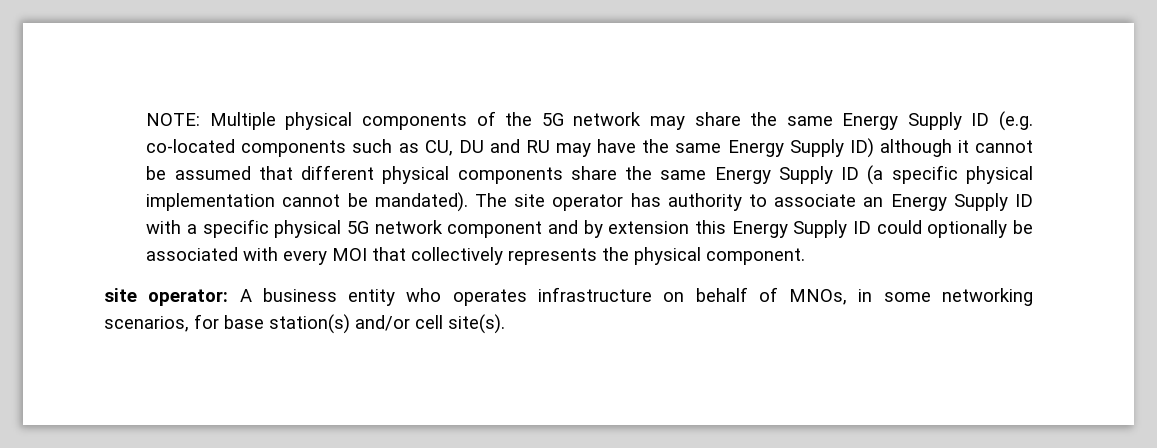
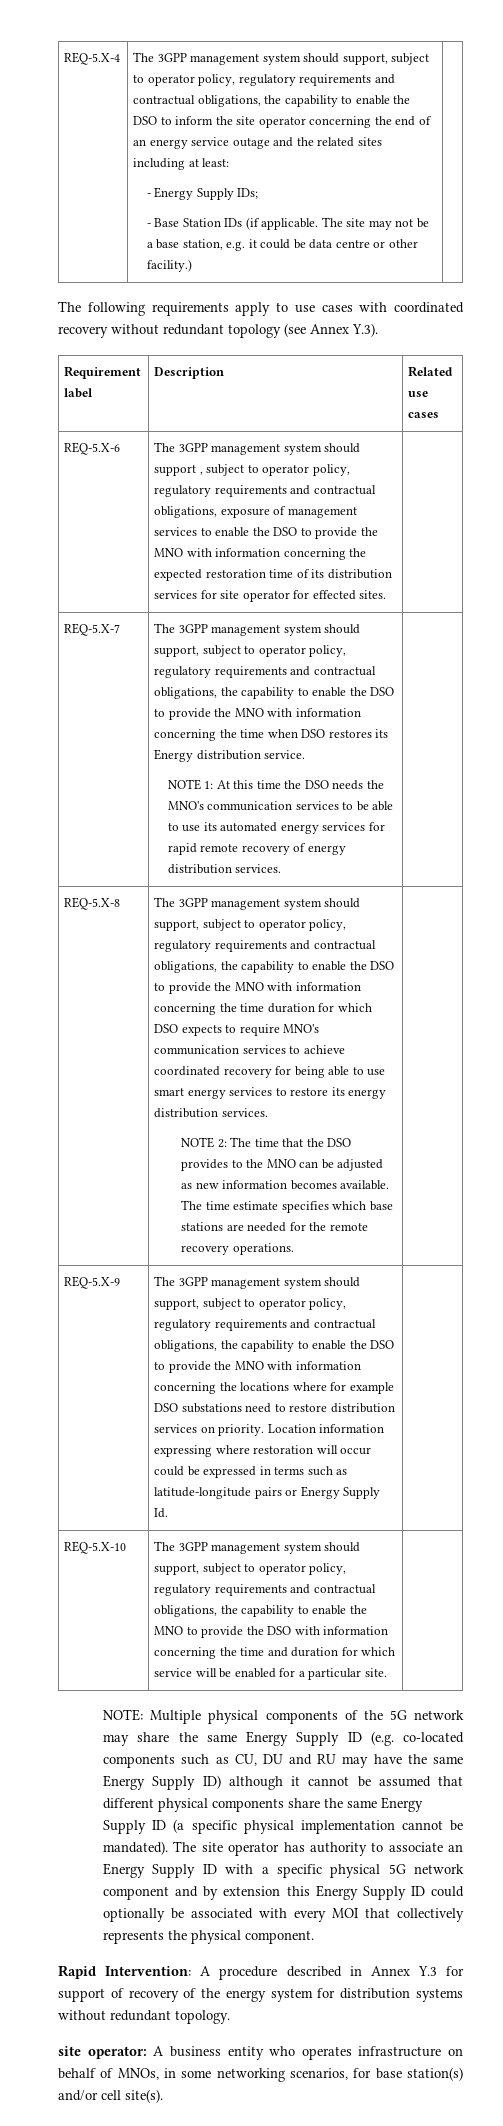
(146, 119) none -> [64,52,121,65] [133,52,430,65] [133,74,395,86] [133,95,411,107] [133,116,432,128] [133,137,382,149] [133,158,230,170] [146,187,259,200] [146,217,429,230] [146,239,418,251] [146,259,192,272] [58,301,464,316] [58,323,378,338] [64,366,142,379] [64,388,94,398] [154,367,225,379] [408,366,454,377] [408,391,429,397] [408,412,440,418] [64,442,121,455] [154,442,361,455] [154,464,350,476] [154,485,376,497] [154,506,357,518] [154,527,378,539] [154,548,367,560] [154,569,392,581] [154,590,387,602] [64,623,121,636] [154,623,361,636] [154,645,347,657] [154,666,376,678] [154,687,395,699] [154,708,361,720] [154,729,389,741] [154,749,306,762] [167,779,384,790] [167,801,394,811] [167,822,385,834] [167,843,346,855] [167,864,282,874] [64,897,121,910] [154,897,361,910] [154,919,347,931] [154,940,376,952] [154,961,395,973] [154,982,361,994] [154,1003,372,1015] [154,1024,320,1036] [154,1045,345,1055] [154,1066,386,1078] [154,1087,387,1099] [154,1108,268,1118] [181,1137,352,1148] [181,1159,384,1171] [181,1180,390,1190] [181,1200,393,1213] [181,1222,368,1232] [181,1243,294,1255] [64,1276,121,1289] [154,1276,361,1289] [154,1298,347,1310] [154,1319,376,1331] [154,1340,395,1352] [154,1361,361,1373] [154,1382,394,1394] [154,1403,395,1413] [154,1424,385,1436] [154,1445,372,1457] [154,1466,348,1478] [154,1486,381,1499] [154,1508,169,1518] [64,1541,127,1554] [154,1541,361,1554] [154,1563,347,1575] [154,1584,376,1596] [154,1605,367,1617] [154,1626,389,1638] [154,1647,396,1659] [154,1668,387,1680] REQ-5.X-4 | The 3GPP management system should support, subject to operator policy, regulatory requirements and contractual obligations, the capability to enable the DSO to inform the site operator concerning the end of an energy service outage and the related sites including at least: // - Energy Supply IDs; // - Base Station IDs (if applicable. The site may not be a base station, e.g. it could be data centre or other facility.) | // The following requirements apply to use cases with coordinated recovery without redundant topology (see Annex Y.3). // Requirement label | Description | Related use cases // REQ-5.X-6 | The 3GPP management system should support , subject to operator policy, regulatory requirements and contractual obligations, exposure of management services to enable the DSO to provide the MNO with information concerning the expected restoration time of its distribution services for site operator for effected sites. | // REQ-5.X-7 | The 3GPP management system should support, subject to operator policy, regulatory requirements and contractual obligations, the capability to enable the DSO to provide the MNO with information concerning the time when DSO restores its Energy distribution service. // NOTE 1: At this time the DSO needs the MNO's communication services to be able to use its automated energy services for rapid remote recovery of energy distribution services. | // REQ-5.X-8 | The 3GPP management system should support, subject to operator policy, regulatory requirements and contractual obligations, the capability to enable the DSO to provide the MNO with information concerning the time duration for which DSO expects to require MNO's communication services to achieve coordinated recovery for being able to use smart energy services to restore its energy distribution services. // NOTE 2: The time that the DSO provides to the MNO can be adjusted as new information becomes available. The time estimate specifies which base stations are needed for the remote recovery operations. | // REQ-5.X-9 | The 3GPP management system should support, subject to operator policy, regulatory requirements and contractual obligations, the capability to enable the DSO to provide the MNO with information concerning the locations where for example DSO substations need to restore distribution services on priority. Location information expressing where restoration will occur could be expressed in terms such as latitude-longitude pairs or Energy Supply Id. | // REQ-5.X-10 | The 3GPP management system should support, subject to operator policy, regulatory requirements and contractual obligations, the capability to enable the MNO to provide the DSO with information concerning the time and duration for which service will be enabled for a particular site. | //
(806, 256) none -> [58,1965,464,1980] [58,1988,463,2002] [58,2010,230,2024] // Rapid Intervention: A procedure described in Annex Y.3 for support of recovery of the energy system for distribution systems without redundant topology.

